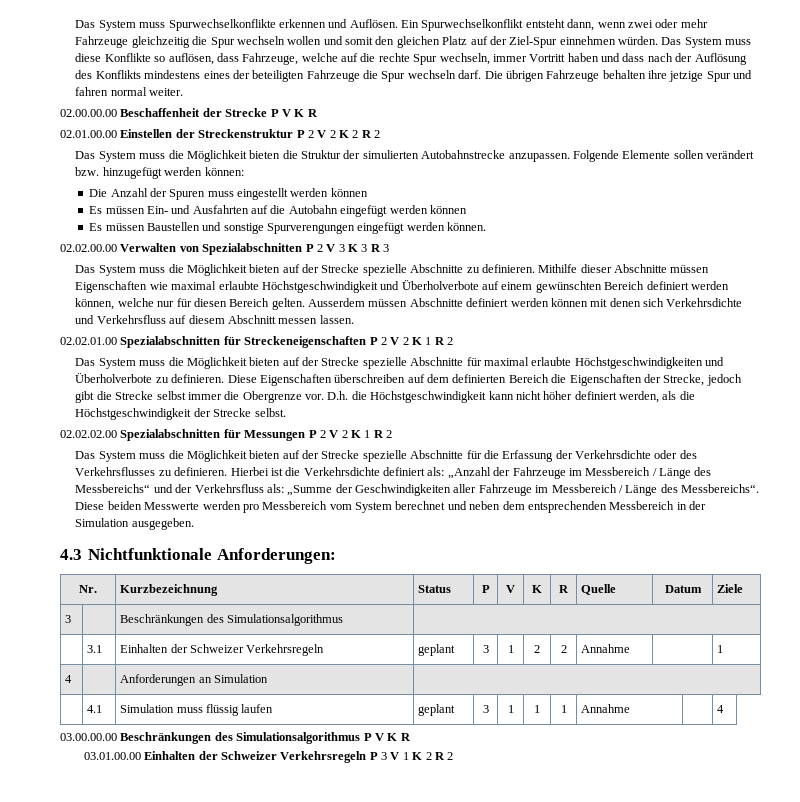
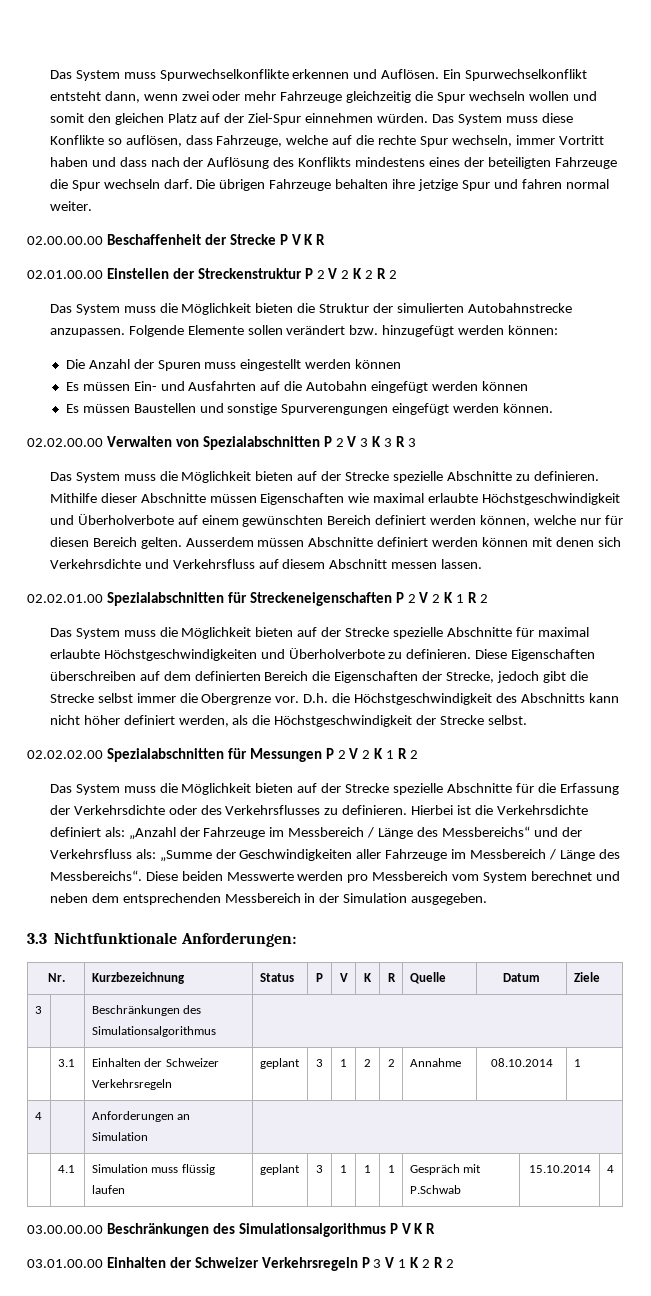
(487, 397) none -> [496,693,585,703] des Abschnitts
[60,549,82,560] 4.3 -> [27,933,47,944] 3.3
(631, 648) none -> [490,1058,553,1067] 08.10.2014
[581,704,631,713] Annahme | -> [409,1164,482,1175] [409,1185,461,1194] [528,1165,591,1173] Gespräch mit P.Schwab | 15.10.2014

